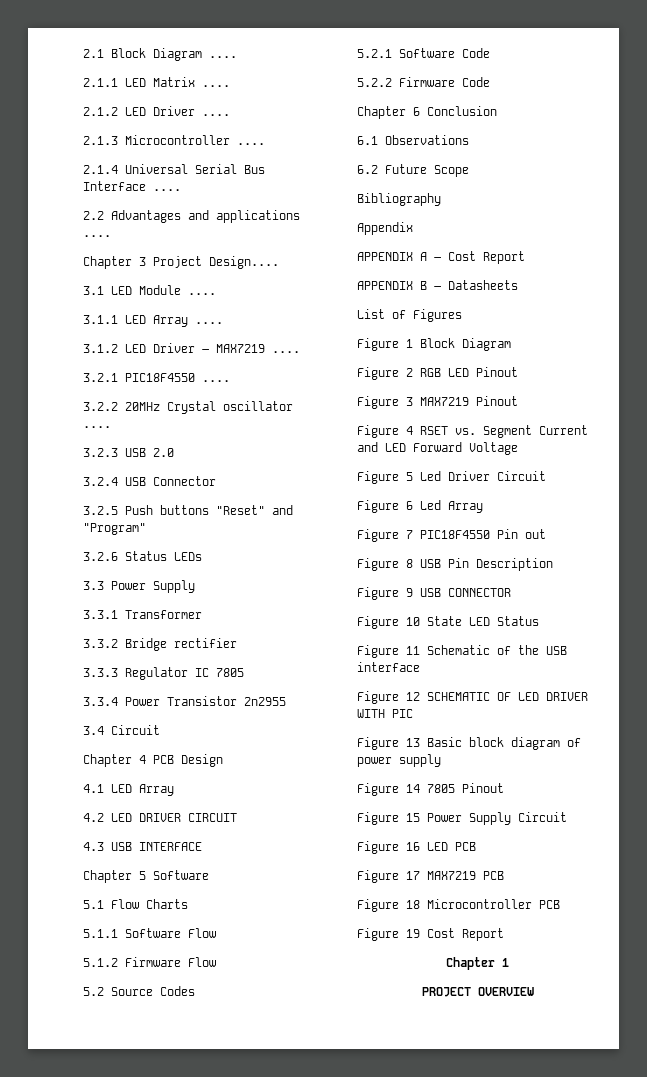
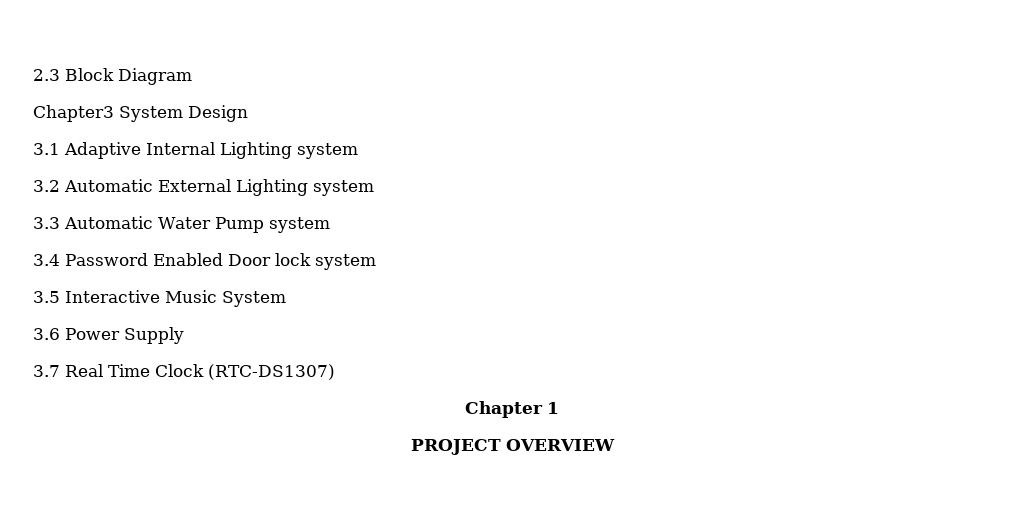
[83,48,237,61] [83,77,230,87] [83,106,230,116] [83,135,265,145] [83,164,265,174] [83,181,181,191] [83,210,300,223] [83,235,111,237] [83,256,279,269] [83,285,216,295] [83,315,223,327] [83,343,300,353] [83,373,230,382] [83,401,293,414] [83,426,111,428] [83,448,174,457] [83,476,216,486] [83,505,293,515] [83,523,146,535] [83,551,202,561] [83,580,195,593] [83,610,202,619] [83,638,237,651] [83,667,244,680] [83,696,286,706] [83,725,160,735] [83,754,223,767] [83,784,174,796] [83,813,237,822] [83,842,202,851] [83,870,209,883] [83,899,188,909] [83,928,216,938] [83,957,216,967] [83,986,195,996] [357,48,490,58] [357,77,490,87] [357,106,497,119] [357,135,469,145] [357,164,469,177] [357,193,441,206] [357,222,413,235] [357,251,525,264] [357,280,518,290] [357,309,462,322] [357,338,511,351] [357,367,518,380] [357,396,518,409] [357,425,588,438] [357,442,518,455] [357,471,546,484] [357,500,483,513] [357,529,546,542] [357,558,553,571] [357,587,511,600] [357,616,539,629] [357,645,567,658] [357,662,420,672] [357,691,588,704] [357,709,413,718] [357,737,581,750] [357,754,441,767] [357,783,504,796] [357,812,567,825] [357,841,476,854] [357,870,504,883] [357,899,560,912] [357,928,504,941] 2.1 Block Diagram .... // 2.1.1 LED Matrix .... // 2.1.2 LED Driver .... // 2.1.3 Microcontroller .... // 2.1.4 Universal Serial Bus Interface .... // 2.2 Advantages and applications .... // Chapter 3 Project Design.... // 3.1 LED Module .... // 3.1.1 LED Array .... // 3.1.2 LED Driver – MAX7219 .... // 3.2.1 PIC18F4550 .... // 3.2.2 20MHz Crystal oscillator .... // 3.2.3 USB 2.0 // 3.2.4 USB Connector // 3.2.5 Push buttons "Reset" and "Program" // 3.2.6 Status LEDs // 3.3 Power Supply // 3.3.1 Transformer // 3.3.2 Bridge rectifier // 3.3.3 Regulator IC 7805 // 3.3.4 Power Transistor 2n2955 // 3.4 Circuit // Chapter 4 PCB Design // 4.1 LED Array // 4.2 LED DRIVER CIRCUIT // 4.3 USB INTERFACE // Chapter 5 Software // 5.1 Flow Charts // 5.1.1 Software Flow // 5.1.2 Firmware Flow // 5.2 Source Codes // 5.2.1 Software Code // 5.2.2 Firmware Code // Chapter 6 Conclusion // 6.1 Observations // 6.2 Future Scope // Bibliography // Appendix // APPENDIX A – Cost Report // APPENDIX B – Datasheets // List of Figures // Figure 1 Block Diagram // Figure 2 RGB LED Pinout // Figure 3 MAX7219 Pinout // Figure 4 RSET vs. Segment Current and LED Forward Voltage // Figure 5 Led Driver Circuit // Figure 6 Led Array // Figure 7 PIC18F4550 Pin out // Figure 8 USB Pin Description // Figure 9 USB CONNECTOR // Figure 10 State LED Status // Figure 11 Schematic of the USB interface // Figure 12 SCHEMATIC OF LED DRIVER WITH PIC // Figure 13 Basic block diagram of power supply // Figure 14 7805 Pinout // Figure 15 Power Supply Circuit // Figure 16 LED PCB // Figure 17 MAX7219 PCB // Figure 18 Microcontroller PCB // Figure 19 Cost Report -> [33,68,192,85] [33,105,248,122] [33,142,358,159] [33,179,374,196] [33,216,330,233] [33,253,376,270] [33,290,286,307] [33,327,184,344] [33,364,335,380] 2.3 Block Diagram // Chapter3 System Design // 3.1 Adaptive Internal Lighting system // 3.2 Automatic External Lighting system // 3.3 Automatic Water Pump system // 3.4 Password Enabled Door lock system // 3.5 Interactive Music System // 3.6 Power Supply // 3.7 Real Time Clock (RTC-DS1307)

